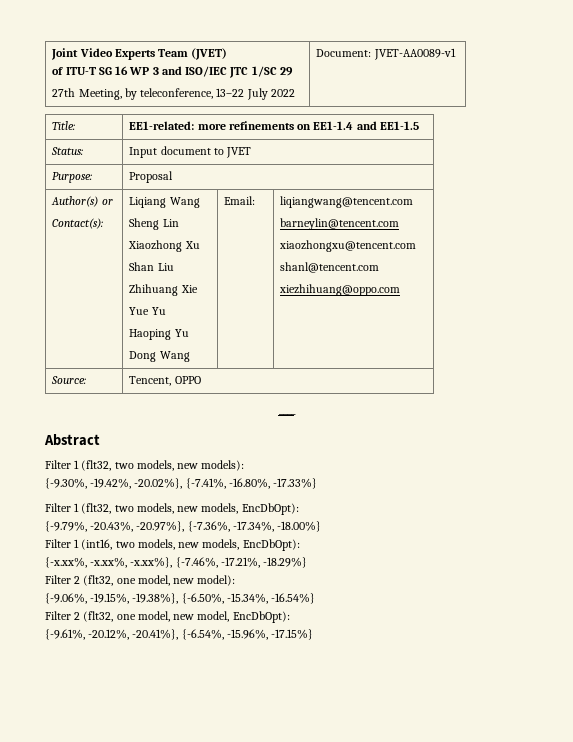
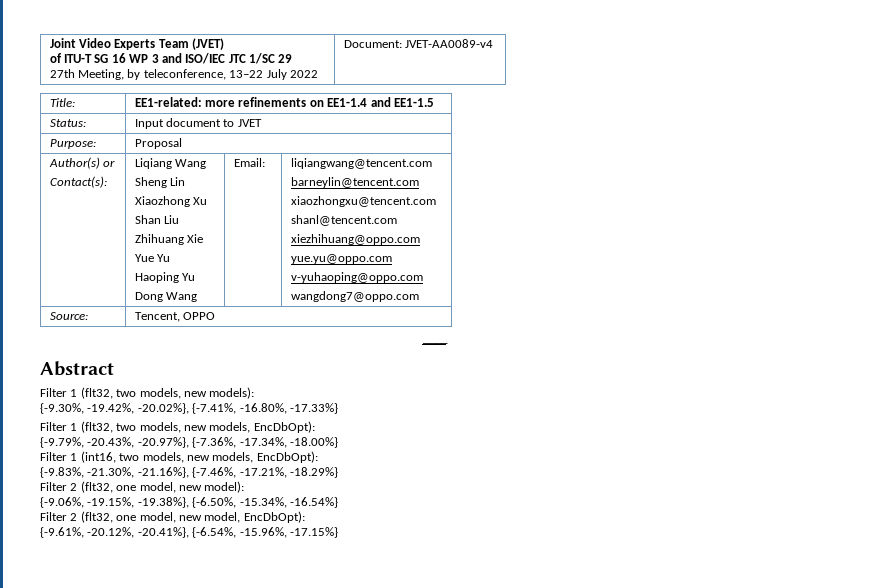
[373,48,456,60] JVET-AA0089-v1 -> [405,39,494,48] JVET-AA0089-v4
(401, 290) none -> [290,254,392,264] [290,272,423,283] [290,291,419,302] // yue.yu@oppo.com // v-yuhaoping@oppo.com // wangdong7@oppo.com
[45,557,173,568] {-x.xx%, -x.xx%, -x.xx%}, -> [40,467,189,478] {-9.83%, -21.30%, -21.16%},

